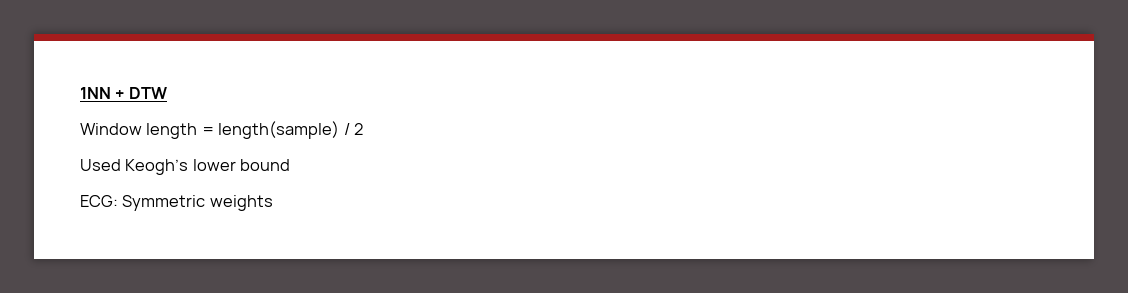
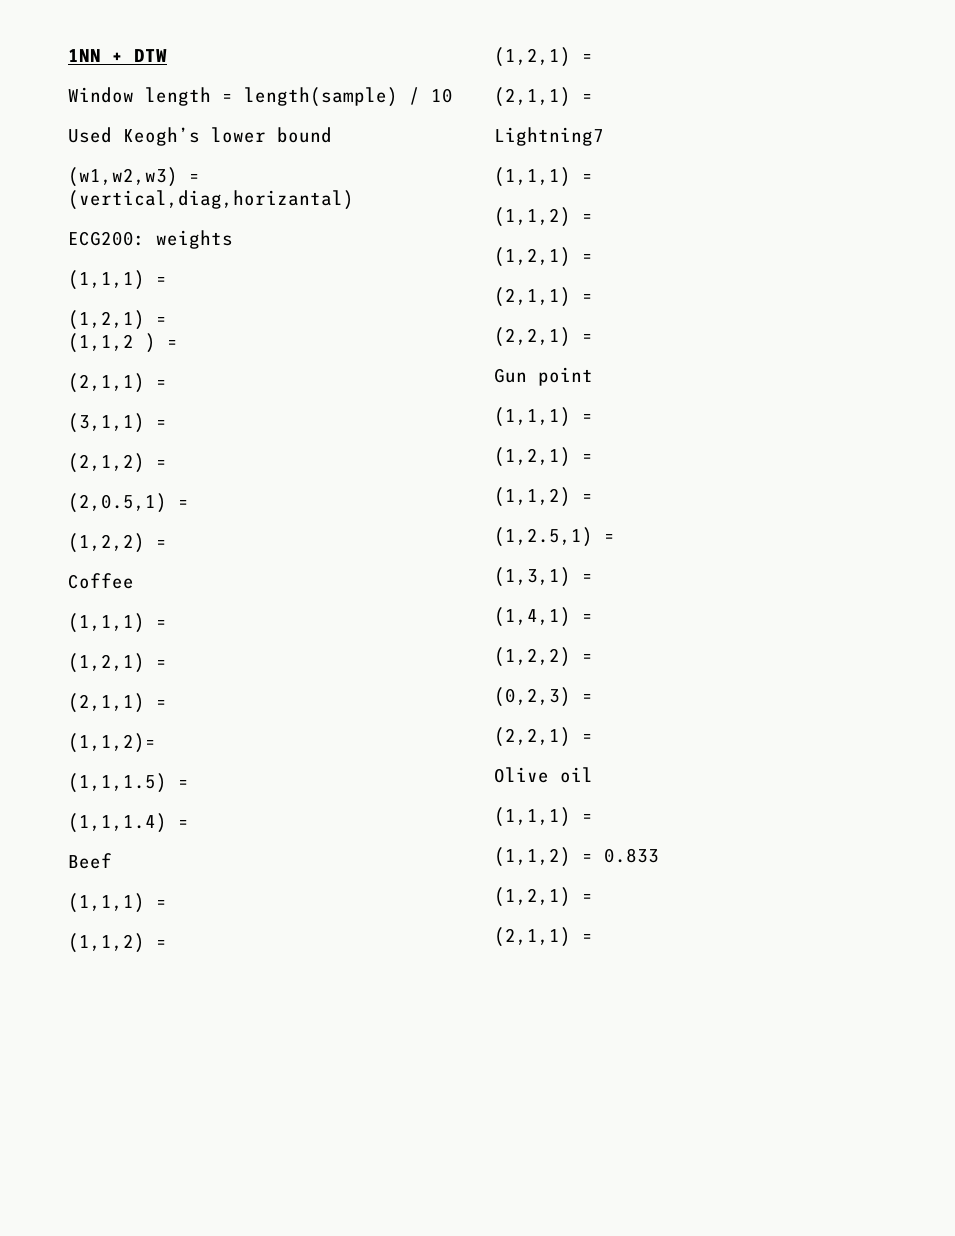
[354,123,364,135] 2 -> [431,88,453,103] 10
[80,195,273,211] ECG: Symmetric weights -> [68,167,200,187] [68,190,354,210] [68,230,233,249] [68,270,167,290] [68,310,167,330] [68,333,178,353] [68,373,167,393] [68,413,167,433] [68,453,167,473] [68,493,189,513] [68,533,167,553] [68,573,134,589] [68,613,167,633] [68,653,167,673] [68,693,167,713] [68,733,156,753] [68,773,189,793] [68,813,189,833] [68,853,112,869] [68,893,167,913] [68,933,167,953] [494,47,593,67] [494,87,593,107] [494,127,604,146] [494,167,593,187] [494,207,593,227] [494,247,593,267] [494,287,593,307] [494,327,593,347] [494,367,593,386] [494,407,593,427] [494,447,593,467] [494,487,593,507] [494,527,615,547] [494,567,593,587] [494,607,593,627] [494,647,593,667] [494,687,593,707] [494,727,593,747] [494,767,593,783] [494,807,593,827] [494,847,659,867] [494,887,593,907] [494,927,593,947] (w1,w2,w3) = (vertical,diag,horizantal) // ECG200: weights // (1,1,1) = // (1,2,1) = // (1,1,2 ) = // (2,1,1) = // (3,1,1) = // (2,1,2) = // (2,0.5,1) = // (1,2,2) = // Coffee // (1,1,1) = // (1,2,1) = // (2,1,1) = // (1,1,2)= // (1,1,1.5) = // (1,1,1.4) = // Beef // (1,1,1) = // (1,1,2) = // (1,2,1) = // (2,1,1) = // Lightning7 // (1,1,1) = // (1,1,2) = // (1,2,1) = // (2,1,1) = // (2,2,1) = // Gun point // (1,1,1) = // (1,2,1) = // (1,1,2) = // (1,2.5,1) = // (1,3,1) = // (1,4,1) = // (1,2,2) = // (0,2,3) = // (2,2,1) = // Olive oil // (1,1,1) = // (1,1,2) = 0.833 // (1,2,1) = // (2,1,1) =

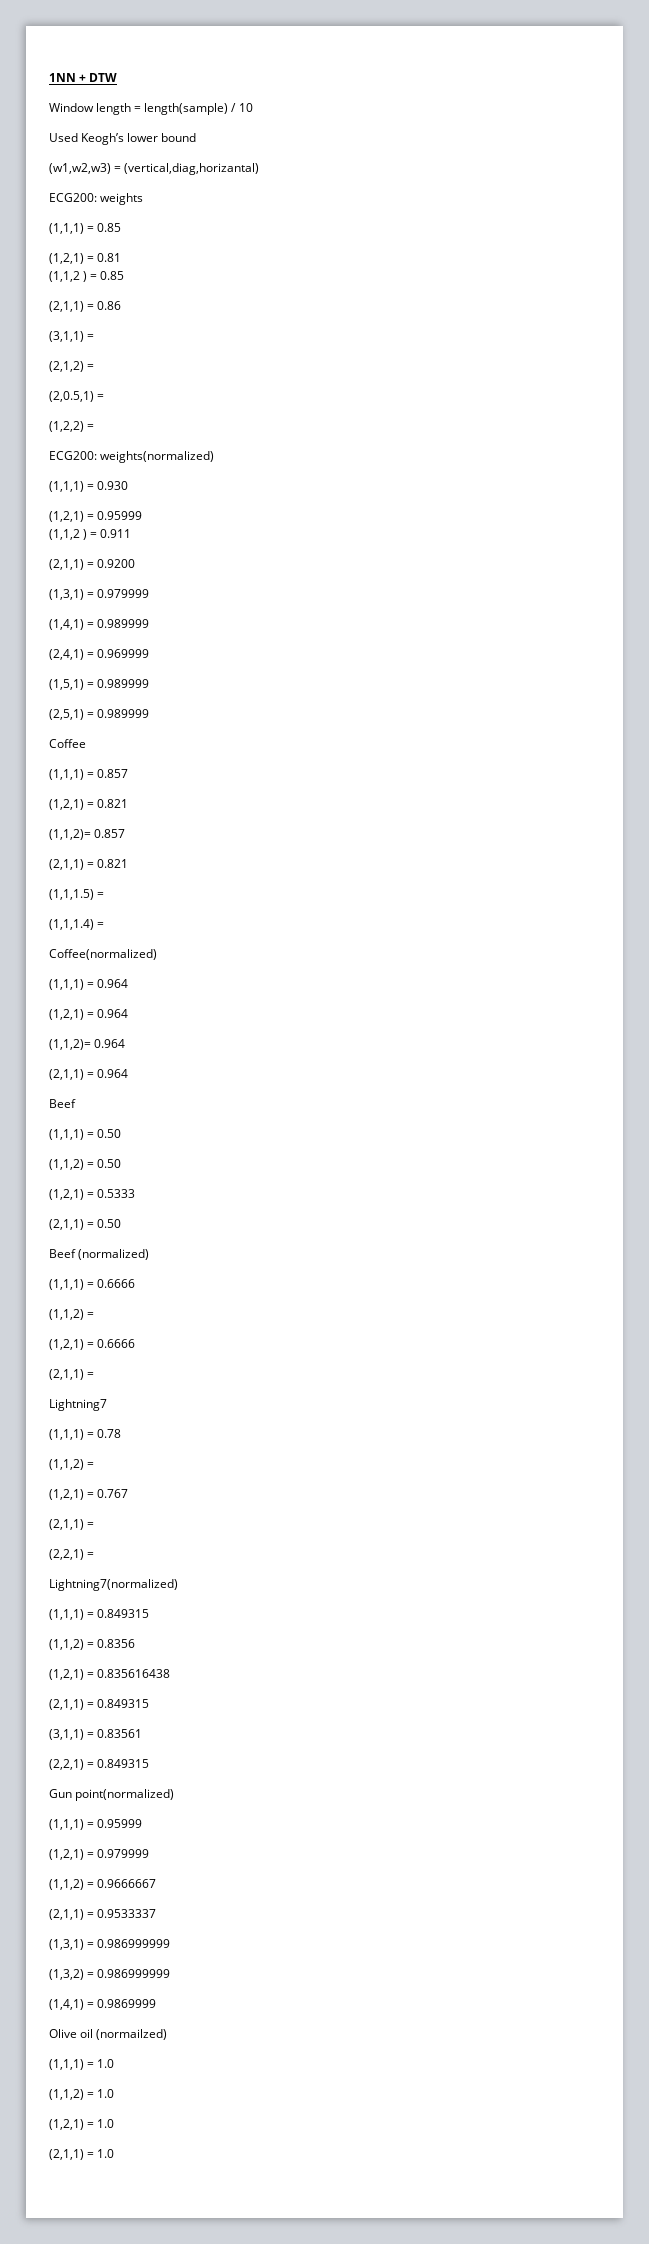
[68,310,167,330] [68,333,178,353] [68,373,167,393] // (1,2,1) = // (1,1,2 ) = // (2,1,1) = -> [97,223,122,232] [49,253,122,264] [49,271,125,282] [49,301,122,312] 0.85 // (1,2,1) = 0.81 // (1,1,2 ) = 0.85 // (2,1,1) = 0.86
(167, 544) none -> [49,451,215,463] [49,481,129,492] [49,511,143,522] [49,529,132,540] [49,559,136,570] [49,589,150,600] [49,619,150,630] [49,649,150,660] [49,679,150,690] [49,709,150,720] // ECG200: weights(normalized) // (1,1,1) = 0.930 // (1,2,1) = 0.95999 // (1,1,2 ) = 0.911 // (2,1,1) = 0.9200 // (1,3,1) = 0.979999 // (1,4,1) = 0.989999 // (2,4,1) = 0.969999 // (1,5,1) = 0.989999 // (2,5,1) = 0.989999
[68,653,167,673] [68,693,167,713] [68,733,156,753] // (1,2,1) = // (2,1,1) = // (1,1,2)= -> [97,769,129,778] [49,799,129,810] [49,829,126,840] [49,859,129,870] 0.857 // (1,2,1) = 0.821 // (1,1,2)= 0.857 // (2,1,1) = 0.821
[68,853,112,869] [68,893,167,913] [68,933,167,953] [494,47,593,67] Beef // (1,1,1) = // (1,1,2) = // (1,2,1) = -> [49,949,157,960] [49,979,129,990] [49,1009,129,1020] [49,1039,126,1050] [49,1069,129,1080] [49,1099,76,1108] [49,1129,122,1140] [49,1159,122,1170] [49,1189,136,1200] [49,1219,122,1230] [49,1249,150,1260] [49,1279,136,1290] [49,1309,95,1320] [49,1339,136,1350] Coffee(normalized) // (1,1,1) = 0.964 // (1,2,1) = 0.964 // (1,1,2)= 0.964 // (2,1,1) = 0.964 // Beef // (1,1,1) = 0.50 // (1,1,2) = 0.50 // (1,2,1) = 0.5333 // (2,1,1) = 0.50 // Beef (normalized) // (1,1,1) = 0.6666 // (1,1,2) = // (1,2,1) = 0.6666
[494,207,593,227] [494,247,593,267] // (1,1,2) = // (1,2,1) = -> [97,1429,122,1438] [49,1459,95,1470] [49,1489,129,1500] 0.78 // (1,1,2) = // (1,2,1) = 0.767
[494,367,593,386] [494,407,593,427] [494,447,593,467] [494,487,593,507] [494,527,615,547] [494,567,593,587] [494,607,593,627] [494,647,593,667] [494,687,593,707] [494,727,593,747] Gun point // (1,1,1) = // (1,2,1) = // (1,1,2) = // (1,2.5,1) = // (1,3,1) = // (1,4,1) = // (1,2,2) = // (0,2,3) = // (2,2,1) = -> [49,1579,178,1591] [49,1609,150,1620] [49,1639,136,1650] [49,1669,171,1680] [49,1699,150,1710] [49,1729,143,1740] [49,1759,150,1770] [49,1789,175,1801] [49,1819,143,1830] [49,1849,150,1860] [49,1879,157,1890] [49,1909,157,1920] [49,1939,171,1950] [49,1969,171,1980] [49,1999,157,2010] Lightning7(normalized) // (1,1,1) = 0.849315 // (1,1,2) = 0.8356 // (1,2,1) = 0.835616438 // (2,1,1) = 0.849315 // (3,1,1) = 0.83561 // (2,2,1) = 0.849315 // Gun point(normalized) // (1,1,1) = 0.95999 // (1,2,1) = 0.979999 // (1,1,2) = 0.9666667 // (2,1,1) = 0.9533337 // (1,3,1) = 0.986999999 // (1,3,2) = 0.986999999 // (1,4,1) = 0.9869999
[494,807,593,827] [494,847,659,867] [494,887,593,907] [494,927,593,947] // (1,1,1) = // (1,1,2) = 0.833 // (1,2,1) = // (2,1,1) = -> [96,2029,168,2040] [49,2059,115,2070] [49,2089,115,2100] [49,2119,115,2130] [49,2149,115,2160] (normailzed) // (1,1,1) = 1.0 // (1,1,2) = 1.0 // (1,2,1) = 1.0 // (2,1,1) = 1.0

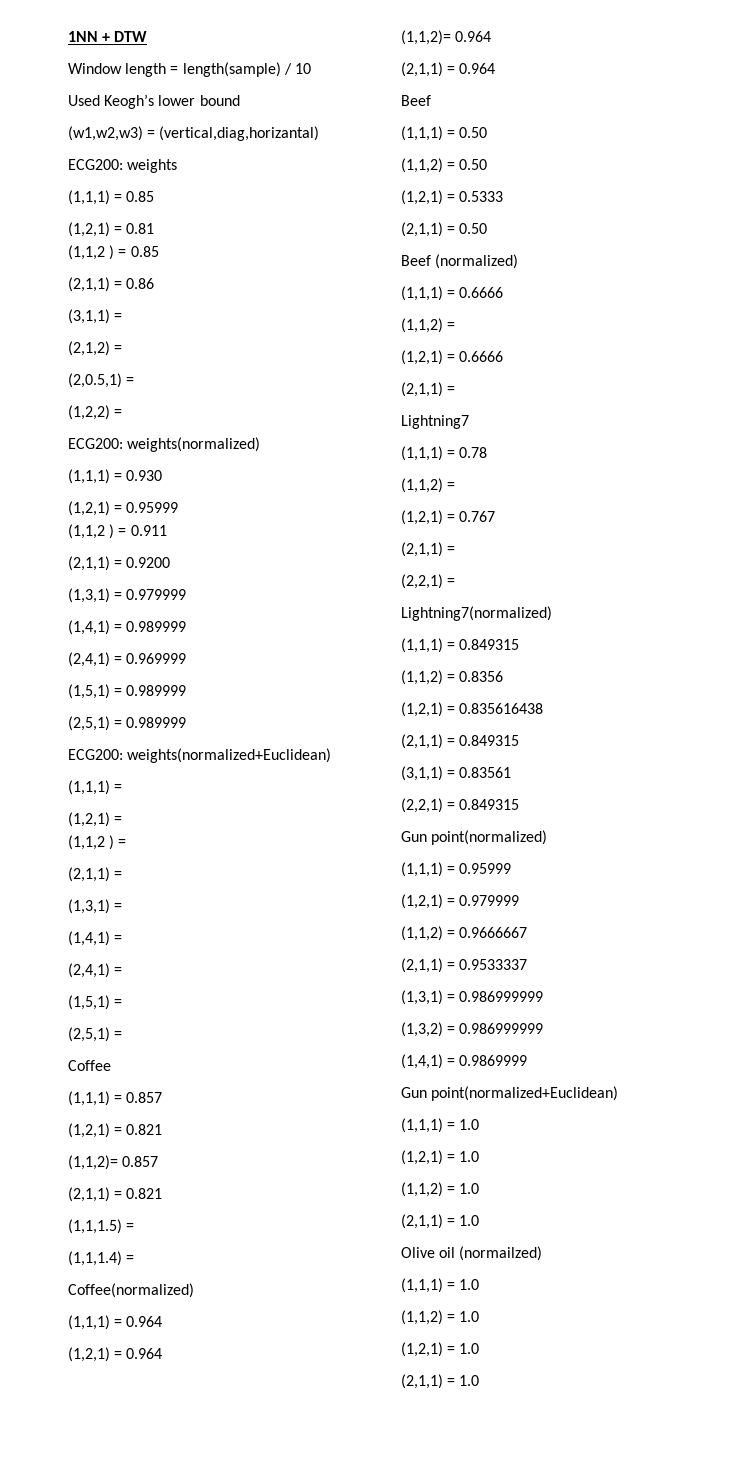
(150, 713) none -> [68,748,332,763] [68,780,123,795] [68,812,123,827] [68,835,127,850] [68,867,123,882] [68,899,123,914] [68,931,123,946] [68,963,123,978] [68,995,123,1010] [68,1027,123,1042] // ECG200: weights(normalized+Euclidean) // (1,1,1) = // (1,2,1) = // (1,1,2 ) = // (2,1,1) = // (1,3,1) = // (1,4,1) = // (2,4,1) = // (1,5,1) = // (2,5,1) =
(157, 2003) none -> [401,1086,619,1101] [401,1118,480,1133] [401,1150,480,1165] [401,1182,480,1197] [401,1214,480,1229] // Gun point(normalized+Euclidean) // (1,1,1) = 1.0 // (1,2,1) = 1.0 // (1,1,2) = 1.0 // (2,1,1) = 1.0

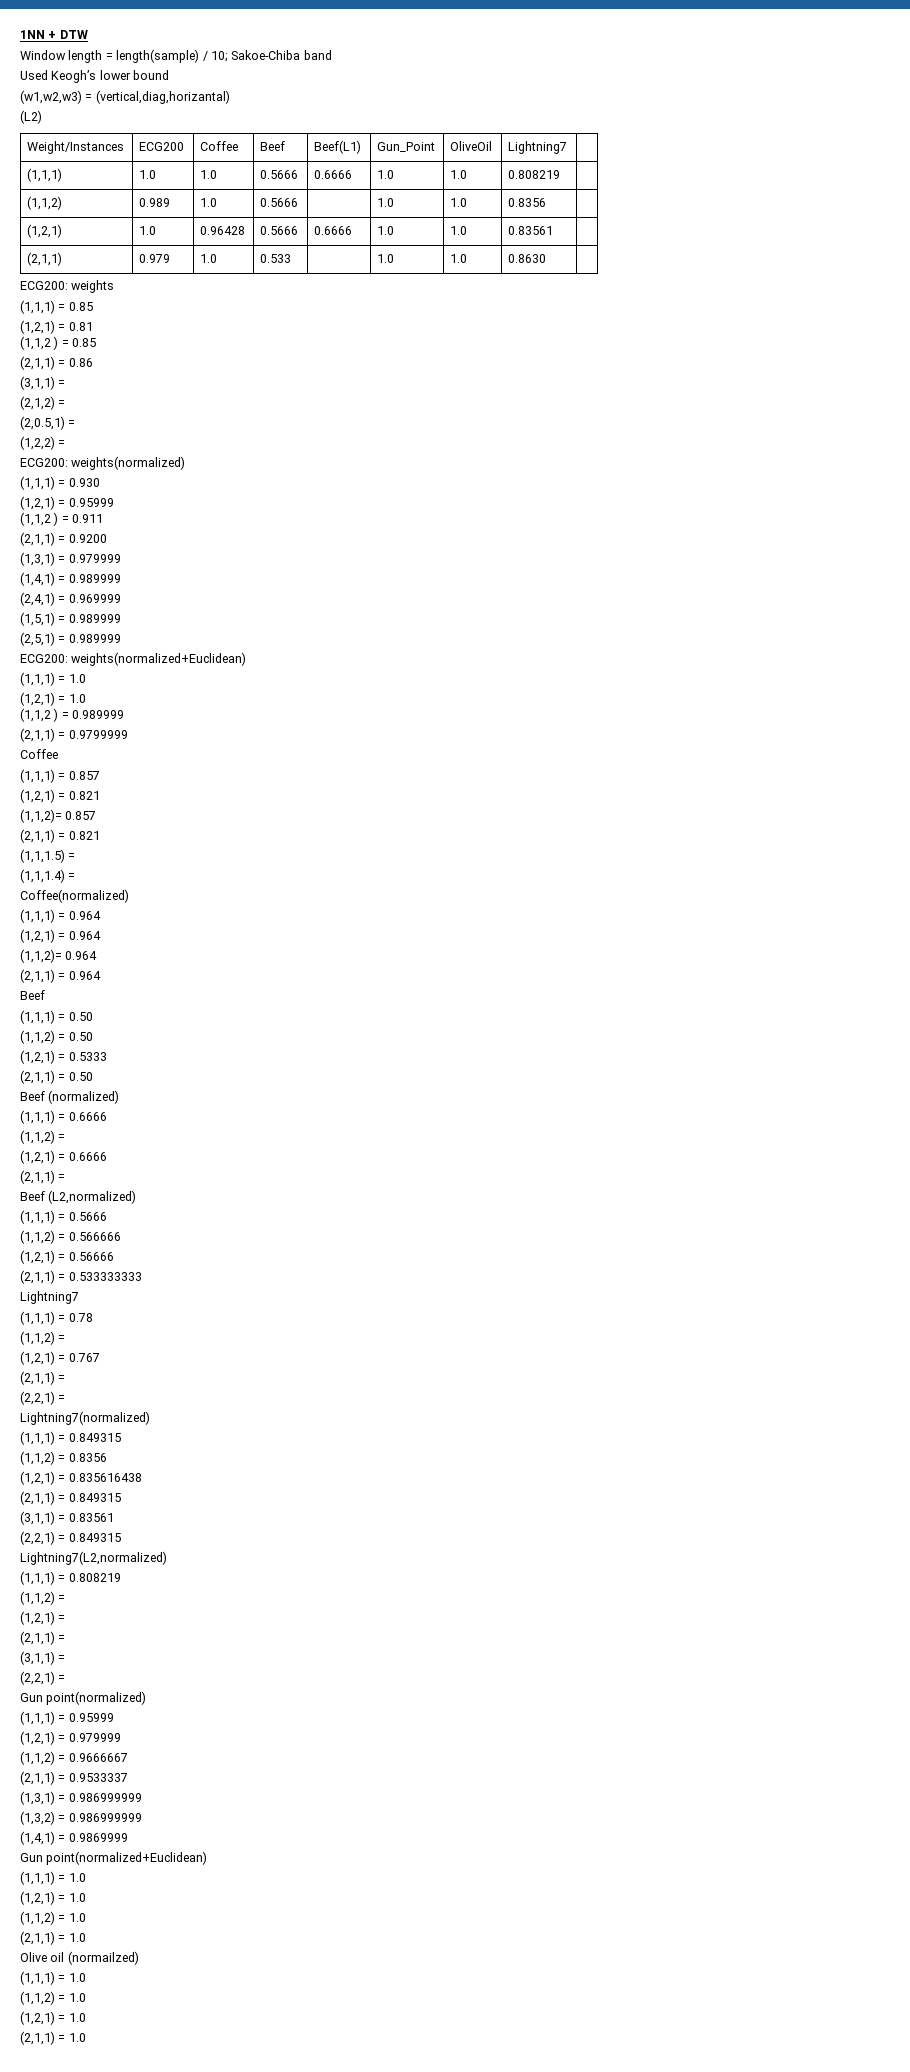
[294,63,311,74] 10 -> [210,50,332,62] 10; Sakoe-Chiba band
(320, 133) none -> [20,110,42,124] [27,141,125,154] [139,142,185,151] [200,141,239,151] [260,141,286,151] [314,140,362,154] [377,142,436,152] [450,141,493,151] [508,141,568,154] [27,168,63,182] [139,170,157,179] [200,170,218,179] [260,170,299,179] [314,170,353,179] [377,170,395,179] [450,170,468,179] [508,170,561,179] [27,196,63,210] [139,198,171,207] [200,198,218,207] [260,198,299,207] [377,198,395,207] [450,198,468,207] [508,198,547,207] [27,224,63,238] [139,226,157,235] [200,226,246,235] [260,226,299,235] [314,226,353,235] [377,226,395,235] [450,226,468,235] [508,226,554,235] [27,252,63,266] [139,254,171,263] [200,254,218,263] [260,254,292,263] [377,254,395,263] [450,254,468,263] [508,254,547,263] // (L2) // Weight/Instances | ECG200 | Coffee | Beef | Beef(L1) | Gun_Point | OliveOil | Lightning7 | // (1,1,1) | 1.0 | 1.0 | 0.5666 | 0.6666 | 1.0 | 1.0 | 0.808219 | // (1,1,2) | 0.989 | 1.0 | 0.5666 | | 1.0 | 1.0 | 0.8356 | // (1,2,1) | 1.0 | 0.96428 | 0.5666 | 0.6666 | 1.0 | 1.0 | 0.83561 | // (2,1,1) | 0.979 | 1.0 | 0.533 | | 1.0 | 1.0 | 0.8630 |
[68,812,123,827] [68,835,127,850] [68,867,123,882] [68,899,123,914] [68,931,123,946] [68,963,123,978] [68,995,123,1010] [68,1027,123,1042] // (1,2,1) = // (1,1,2 ) = // (2,1,1) = // (1,3,1) = // (1,4,1) = // (2,4,1) = // (1,5,1) = // (2,5,1) = -> [68,674,86,683] [20,692,86,706] [20,708,125,722] [20,728,128,742] 1.0 // (1,2,1) = 1.0 // (1,1,2 ) = 0.989999 // (2,1,1) = 0.9799999
(456, 390) none -> [20,1190,137,1204] [20,1210,107,1224] [20,1230,121,1244] [20,1250,114,1264] [20,1270,142,1284] // Beef (L2,normalized) // (1,1,1) = 0.5666 // (1,1,2) = 0.566666 // (1,2,1) = 0.56666 // (2,1,1) = 0.533333333
(520, 804) none -> [20,1551,167,1565] [20,1571,121,1585] [20,1591,66,1605] [20,1611,66,1625] [20,1631,66,1645] [20,1651,66,1665] [20,1671,66,1685] // Lightning7(L2,normalized) // (1,1,1) = 0.808219 // (1,1,2) = // (1,2,1) = // (2,1,1) = // (3,1,1) = // (2,2,1) =

